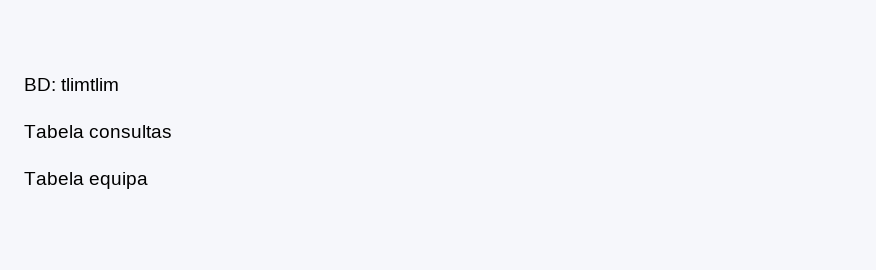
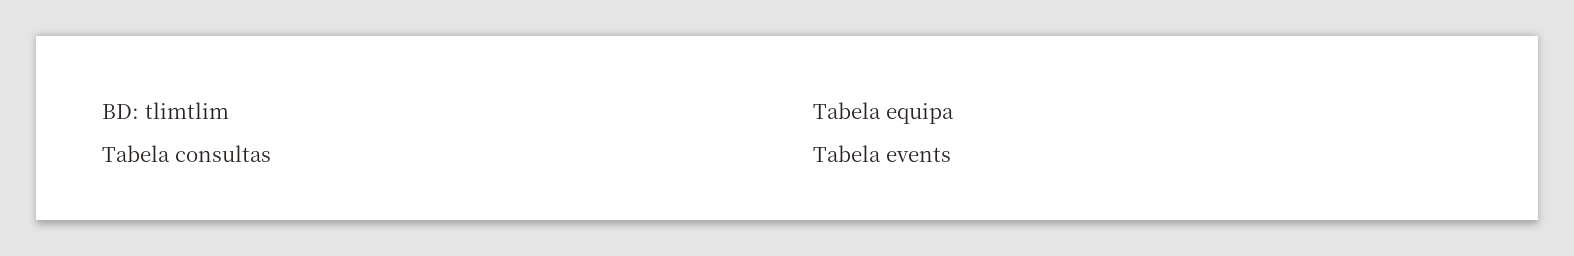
(149, 180) none -> [813,145,951,162] // Tabela events

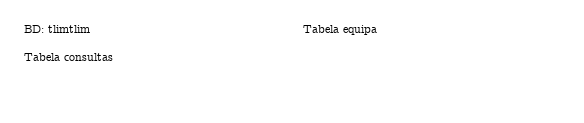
[813,145,951,162] // Tabela events -> (377, 30) none

